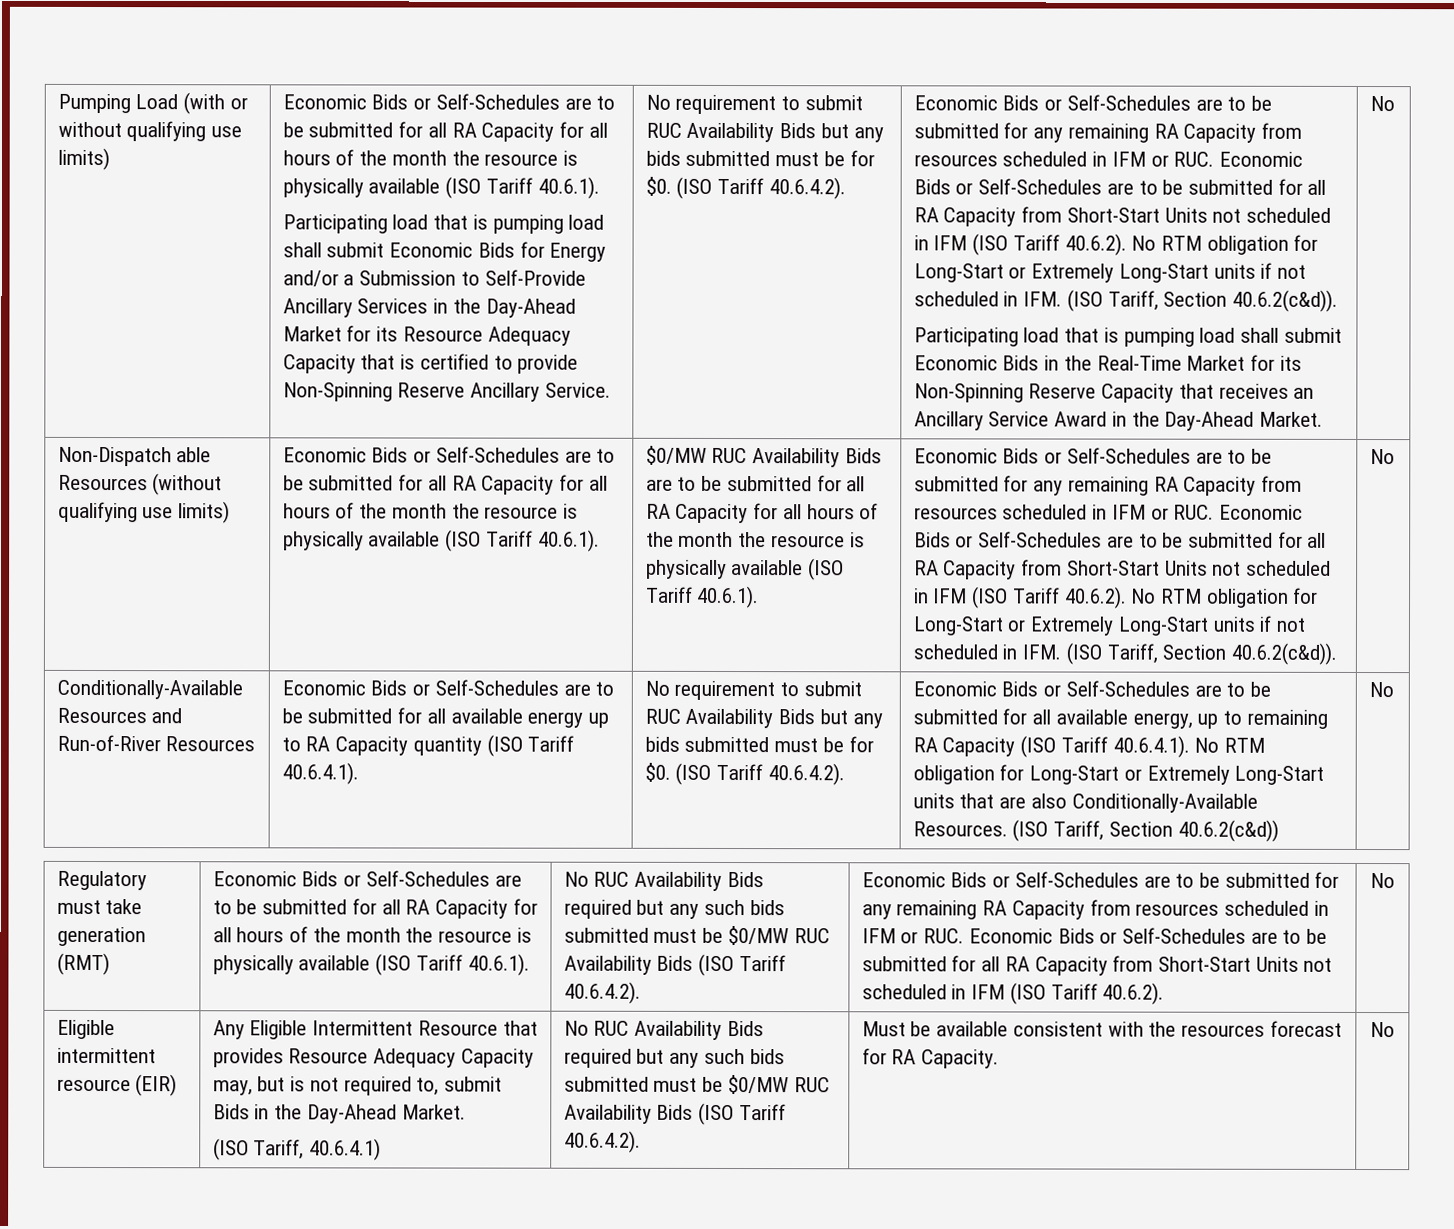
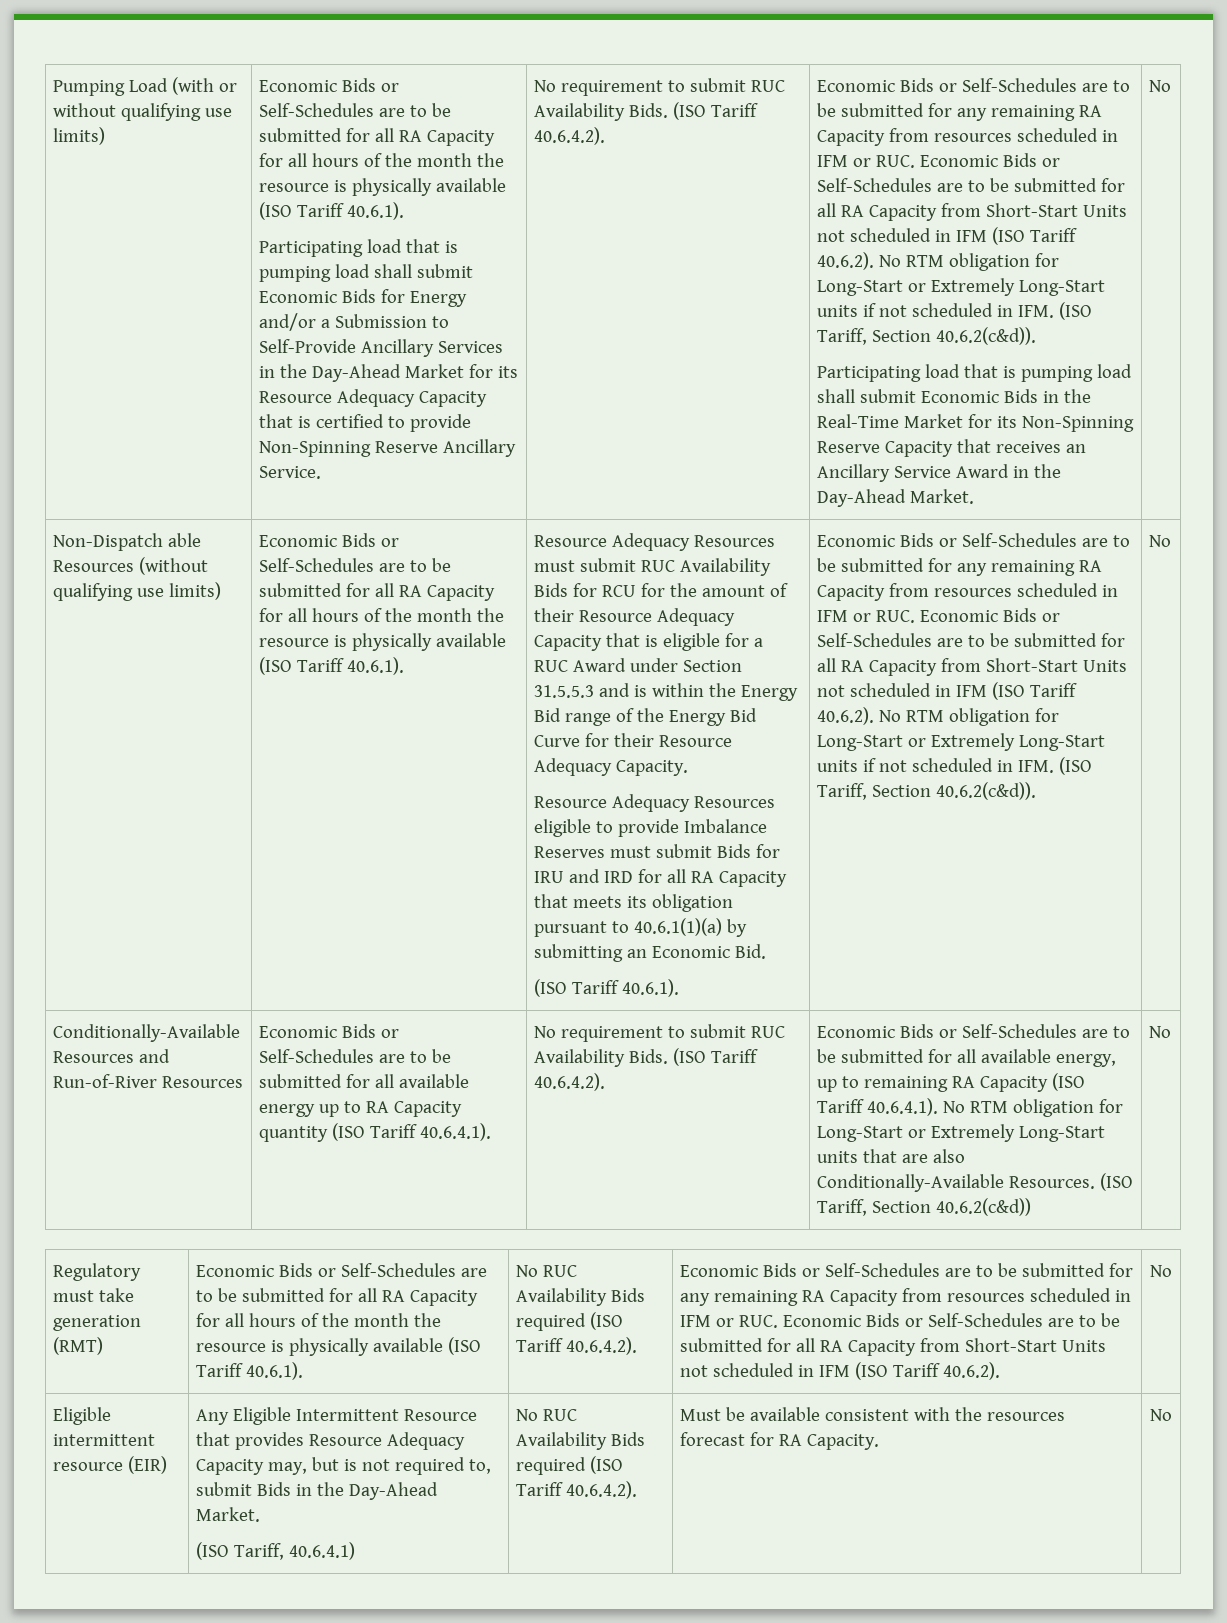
[779,123,884,143] [645,150,875,167] [645,176,672,196] Bids but any bids submitted must be for $0. -> [629,103,669,118] Bids.
[645,445,882,468] [645,475,866,492] [645,503,879,524] [645,531,865,548] [645,559,804,579] $0/MW RUC Availability Bids are to be submitted for all RA Capacity for all hours of the month the resource is physically available -> [534,533,776,551] [534,558,772,576] [534,583,789,597] [534,608,736,626] [534,633,764,651] [534,658,743,672] [534,683,799,701] [534,708,758,726] [534,733,733,747] [534,758,689,776] [534,794,776,812] [534,819,768,837] [534,844,781,858] [534,869,788,887] [534,894,734,912] [534,918,748,937] [534,944,767,962] Resource Adequacy Resources must submit RUC Availability Bids for RCU for the amount of their Resource Adequacy Capacity that is eligible for a RUC Award under Section 31.5.5.3 and is within the Energy Bid range of the Energy Bid Curve for their Resource Adequacy Capacity. // Resource Adequacy Resources eligible to provide Imbalance Reserves must submit Bids for IRU and IRD for all RA Capacity that meets its obligation pursuant to 40.6.1(1)(a) by submitting an Economic Bid. //
[778,709,883,729] [644,736,874,753] [644,762,671,782] Bids but any bids submitted must be for $0. -> [629,1049,669,1064] Bids.
[636,899,785,919] [563,926,830,946] [563,955,694,975] but any such bids submitted must be $0/MW RUC Availability Bids -> (587, 1322) none
[636,1048,785,1068] [563,1075,830,1095] [563,1104,694,1124] but any such bids submitted must be $0/MW RUC Availability Bids -> (587, 1466) none

